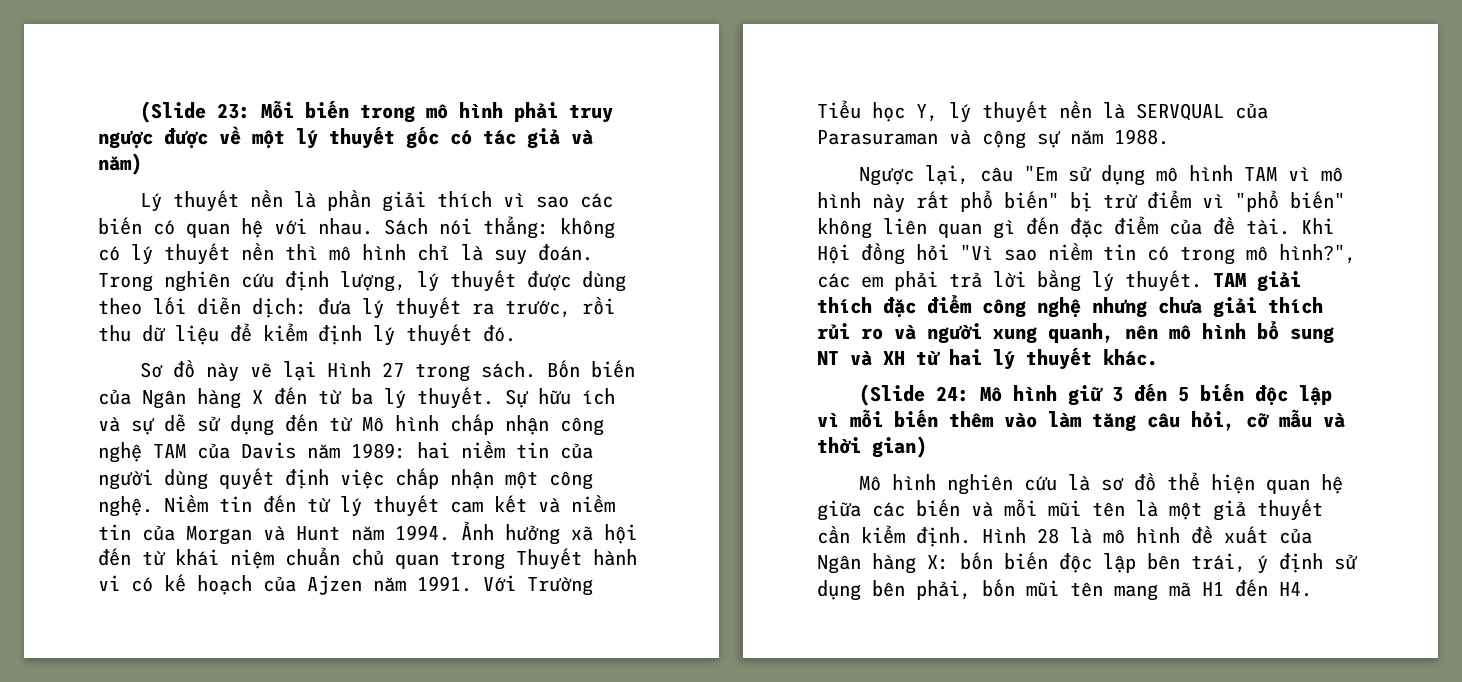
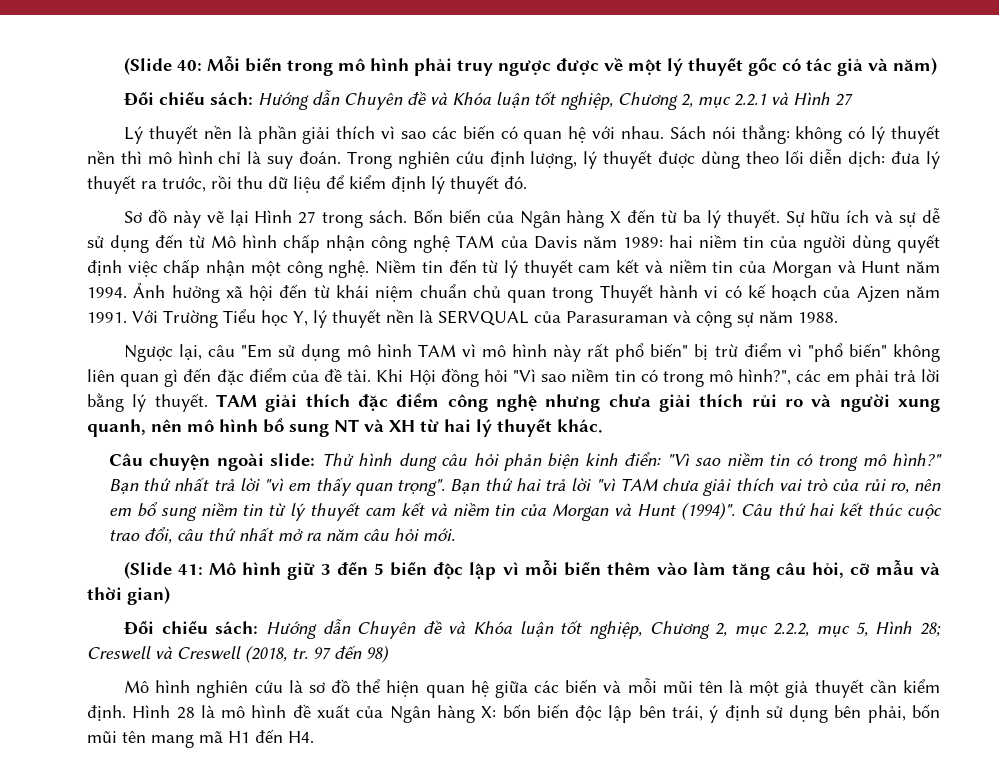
[140,101,251,123] (Slide 23: -> [124,57,203,75] (Slide 40:
(142, 164) none -> [124,90,854,110] // Đối chiếu sách: Hướng dẫn Chuyên đề và Khóa luận tốt nghiệp, Chương 2, mục 2.2.1 và Hình 27
[859,384,970,406] // (Slide 24: -> [108,452,943,471] [108,477,942,496] [108,502,942,521] [108,527,455,544] [124,561,204,579] // Câu chuyện ngoài slide: Thử hình dung câu hỏi phản biện kinh điển: "Vì sao niềm tin có trong mô hình?" Bạn thứ nhất trả lời "vì em thấy quan trọng". Bạn thứ hai trả lời "vì TAM chưa giải thích vai trò của rủi ro, nên em bổ sung niềm tin từ lý thuyết cam kết và niềm tin của Morgan và Hunt (1994)". Câu thứ hai kết thúc cuộc trao đổi, câu thứ nhất mở ra năm câu hỏi mới. // (Slide 41:
(927, 447) none -> [124,619,941,639] [87,645,389,663] // Đối chiếu sách: Hướng dẫn Chuyên đề và Khóa luận tốt nghiệp, Chương 2, mục 2.2.2, mục 5, Hình 28; Creswell và Creswell (2018, tr. 97 đến 98)

